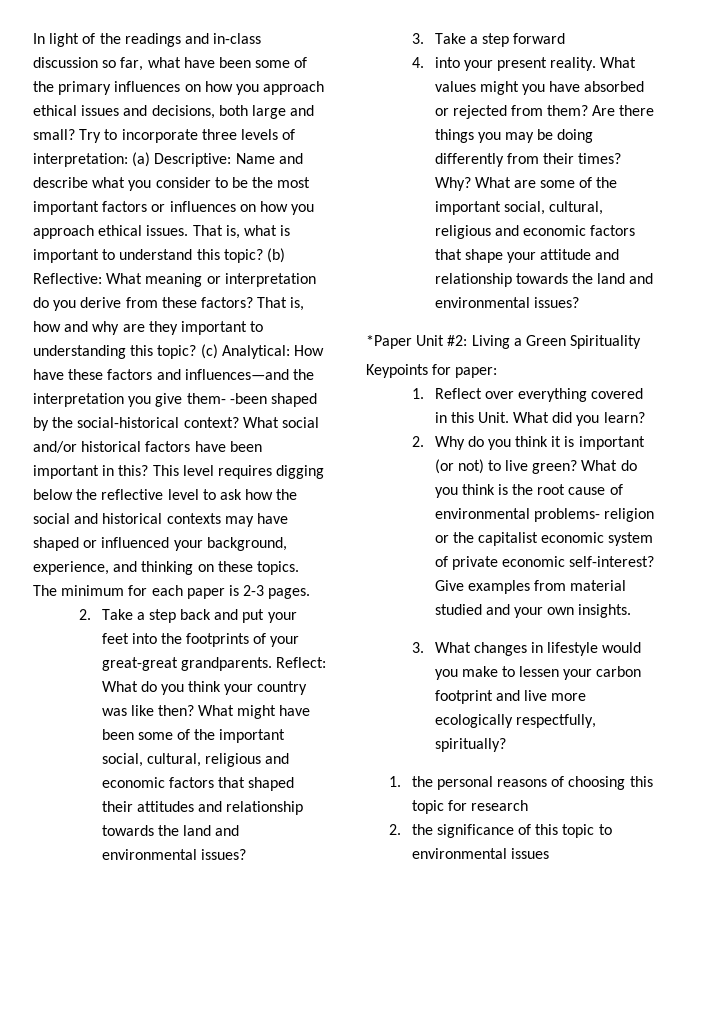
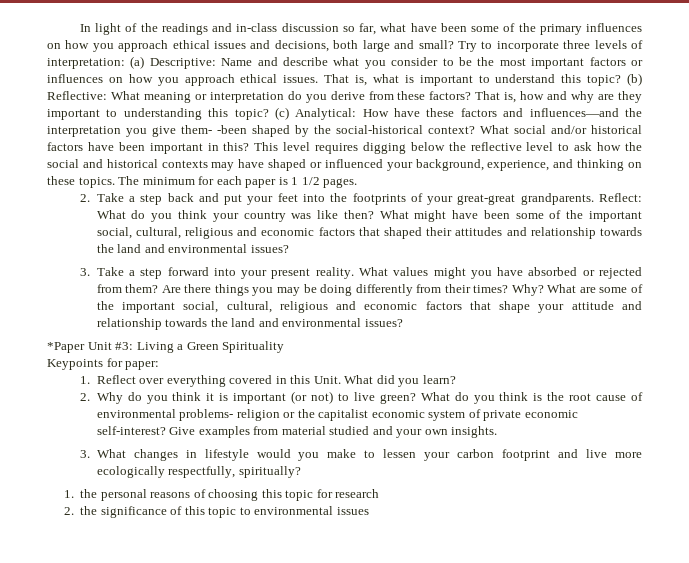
[243,585,265,596] 2-3 -> [291,177,320,185] 1 1/2
[411,57,424,68] // 4. -> (209, 271) none
[447,335,468,346] #2: -> [115,342,134,350] #3:

